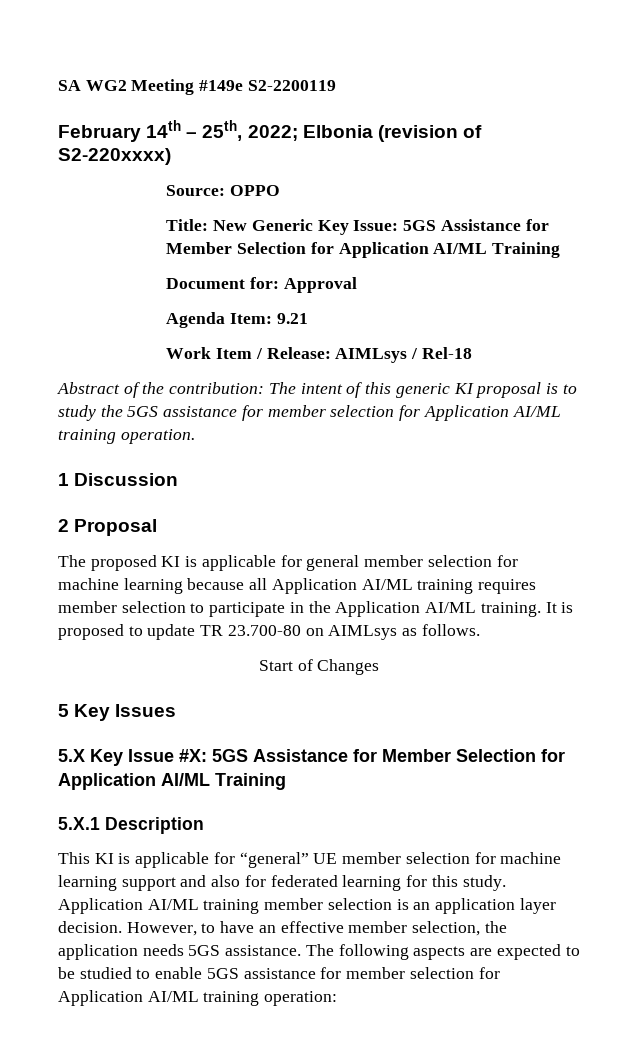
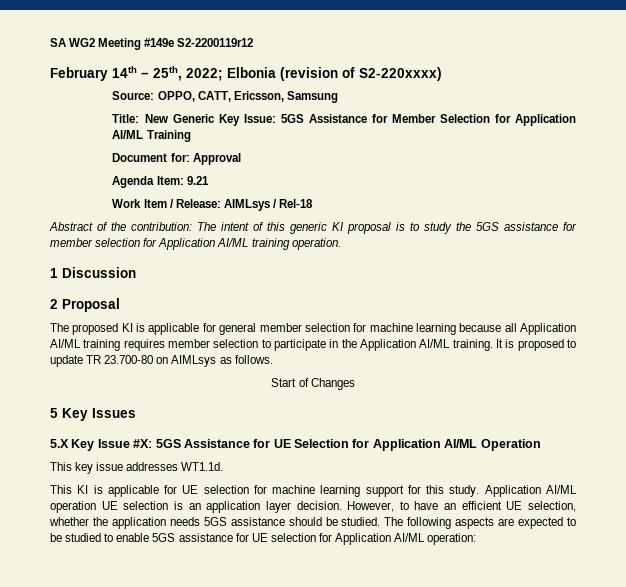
[247,80,336,91] S2-2200119 -> [177,38,254,47] S2-2200119r12
[230,185,281,196] OPPO -> [157,91,338,103] OPPO, CATT, Ericsson, Samsung
[382,749,565,762] [58,773,286,790] [58,817,204,834] Member Selection for Application AI/ML Training // 5.X.1 Description -> [273,439,541,451] [50,462,224,474] UE Selection for Application AI/ML Operation // This key issue addresses WT1.1d.
[239,852,402,868] “general” UE member -> [182,485,199,494] UE
[180,875,402,891] and also for federated learning -> (404, 491) none
[203,898,324,914] training member -> [50,501,118,513] operation UE
[280,921,507,936] [58,944,302,960] effective member selection, the application needs 5GS assistance. -> [461,501,577,512] [49,517,381,529] efficient UE selection, whether the application needs 5GS assistance should be studied.
[346,967,500,979] [58,990,260,1006] member selection for Application AI/ML training -> [251,533,426,545] UE selection for Application AI/ML

